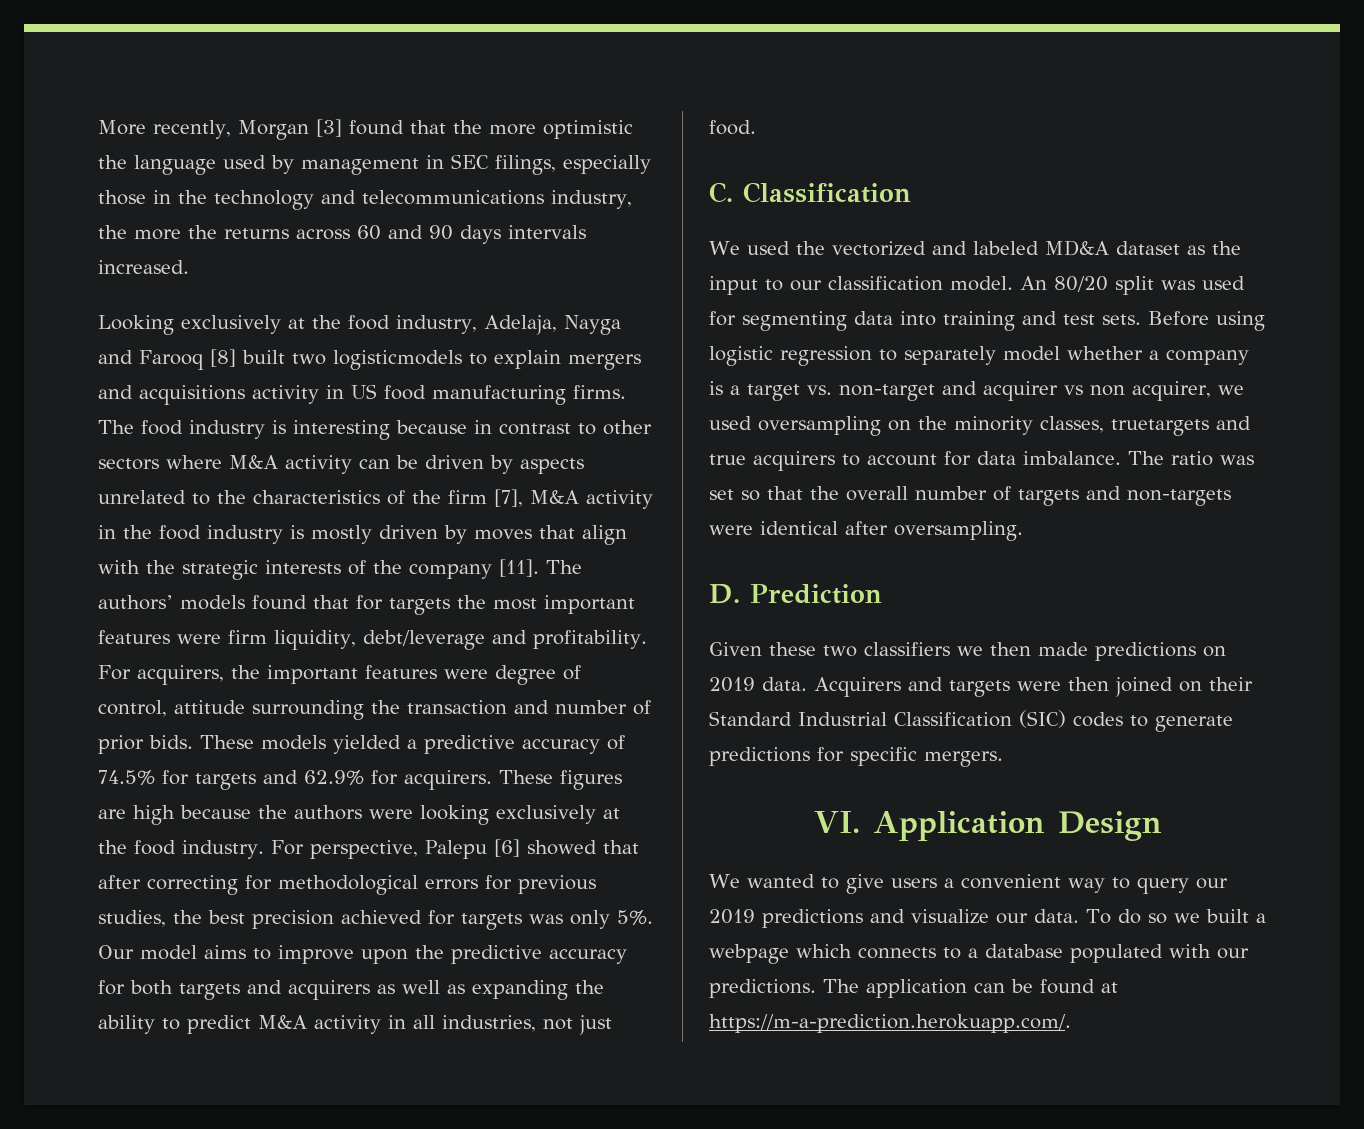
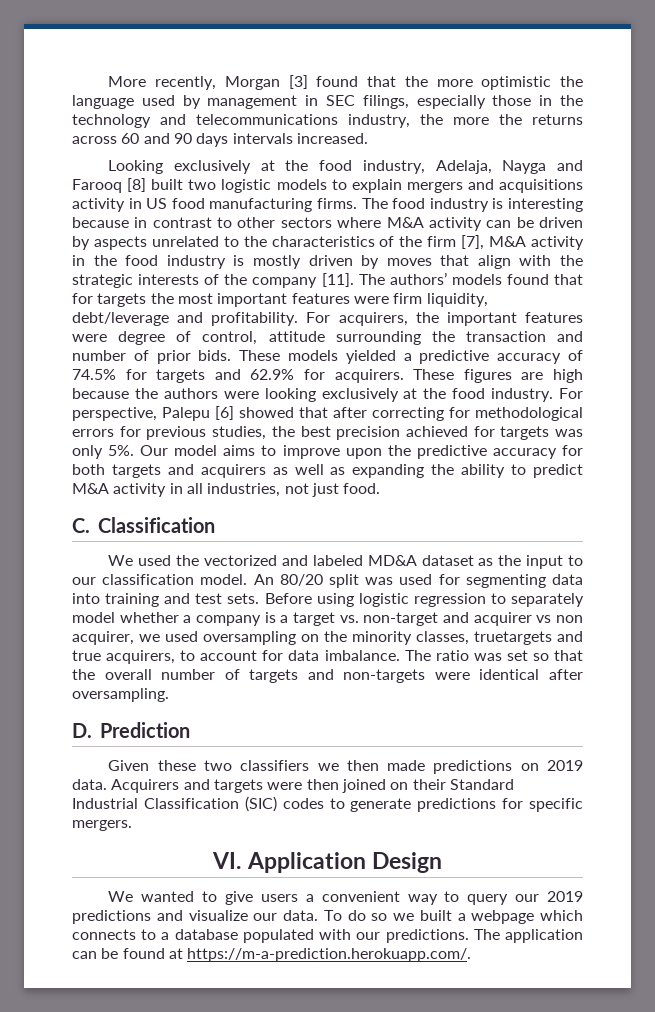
[333,350,462,370] logisticmodels -> [221,179,327,193] logistic models
[753,451,835,471] acquirers -> [106,650,176,664] acquirers,

